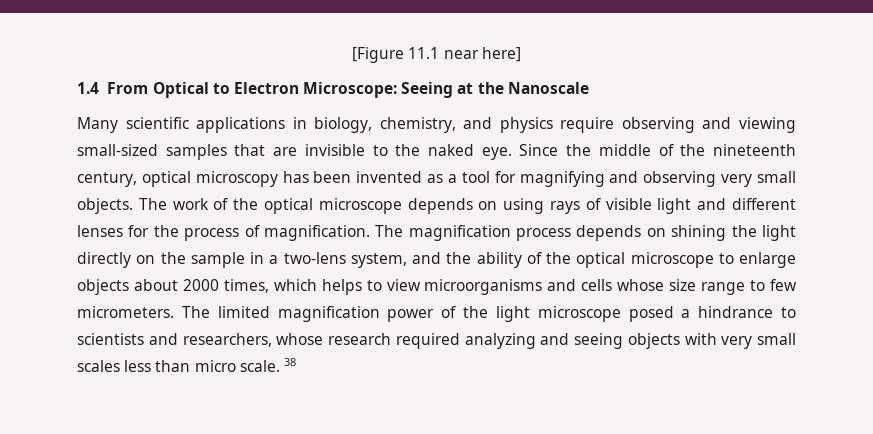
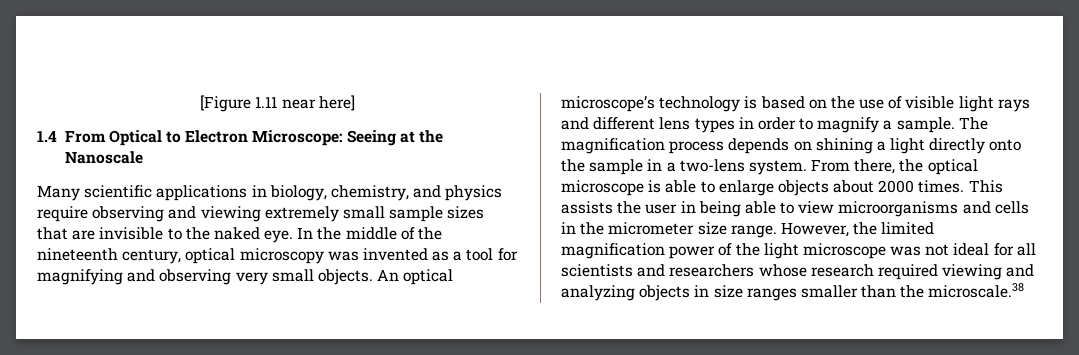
[408,47,440,59] 11.1 -> [255,96,278,108] 1.11
[77,144,227,160] small-sized samples -> [264,206,485,222] extremely small sample sizes
[519,144,559,156] Since -> [297,227,314,239] In
[282,171,352,183] has been -> [327,251,359,261] was
[138,198,580,214] The work of the optical microscope depends on using rays -> [377,269,454,285] [561,96,885,112] An optical microscope’s technology is based on the use
(692, 206) none -> [997,99,1030,112] rays
[77,225,370,241] lenses for the process of magnification. -> [659,117,955,133] lens types in order to magnify a sample.
[731,225,757,237] the -> [876,141,886,151] a
[136,255,156,264] on -> [989,139,1022,151] onto
[350,252,714,268] system, and the ability of the optical microscope -> [748,159,978,175] [561,180,697,196] system. From there, the optical microscope is able
[223,279,362,295] times, which helps -> [918,180,1003,193] [561,201,776,217] times. This assists the user in being able
[617,279,797,295] [77,306,210,318] whose size range to few micrometers. The -> [561,222,878,238] in the micrometer size range. However, the
[628,306,796,322] posed a hindrance to -> [890,243,1036,256] was not ideal for all
[182,333,272,347] researchers, -> [669,264,755,277] researchers
[464,333,796,349] [77,358,296,372] analyzing and seeing objects with very small scales less than micro scale. 38 -> [942,264,1035,280] [561,283,1025,301] viewing and analyzing objects in size ranges smaller than the microscale.38

